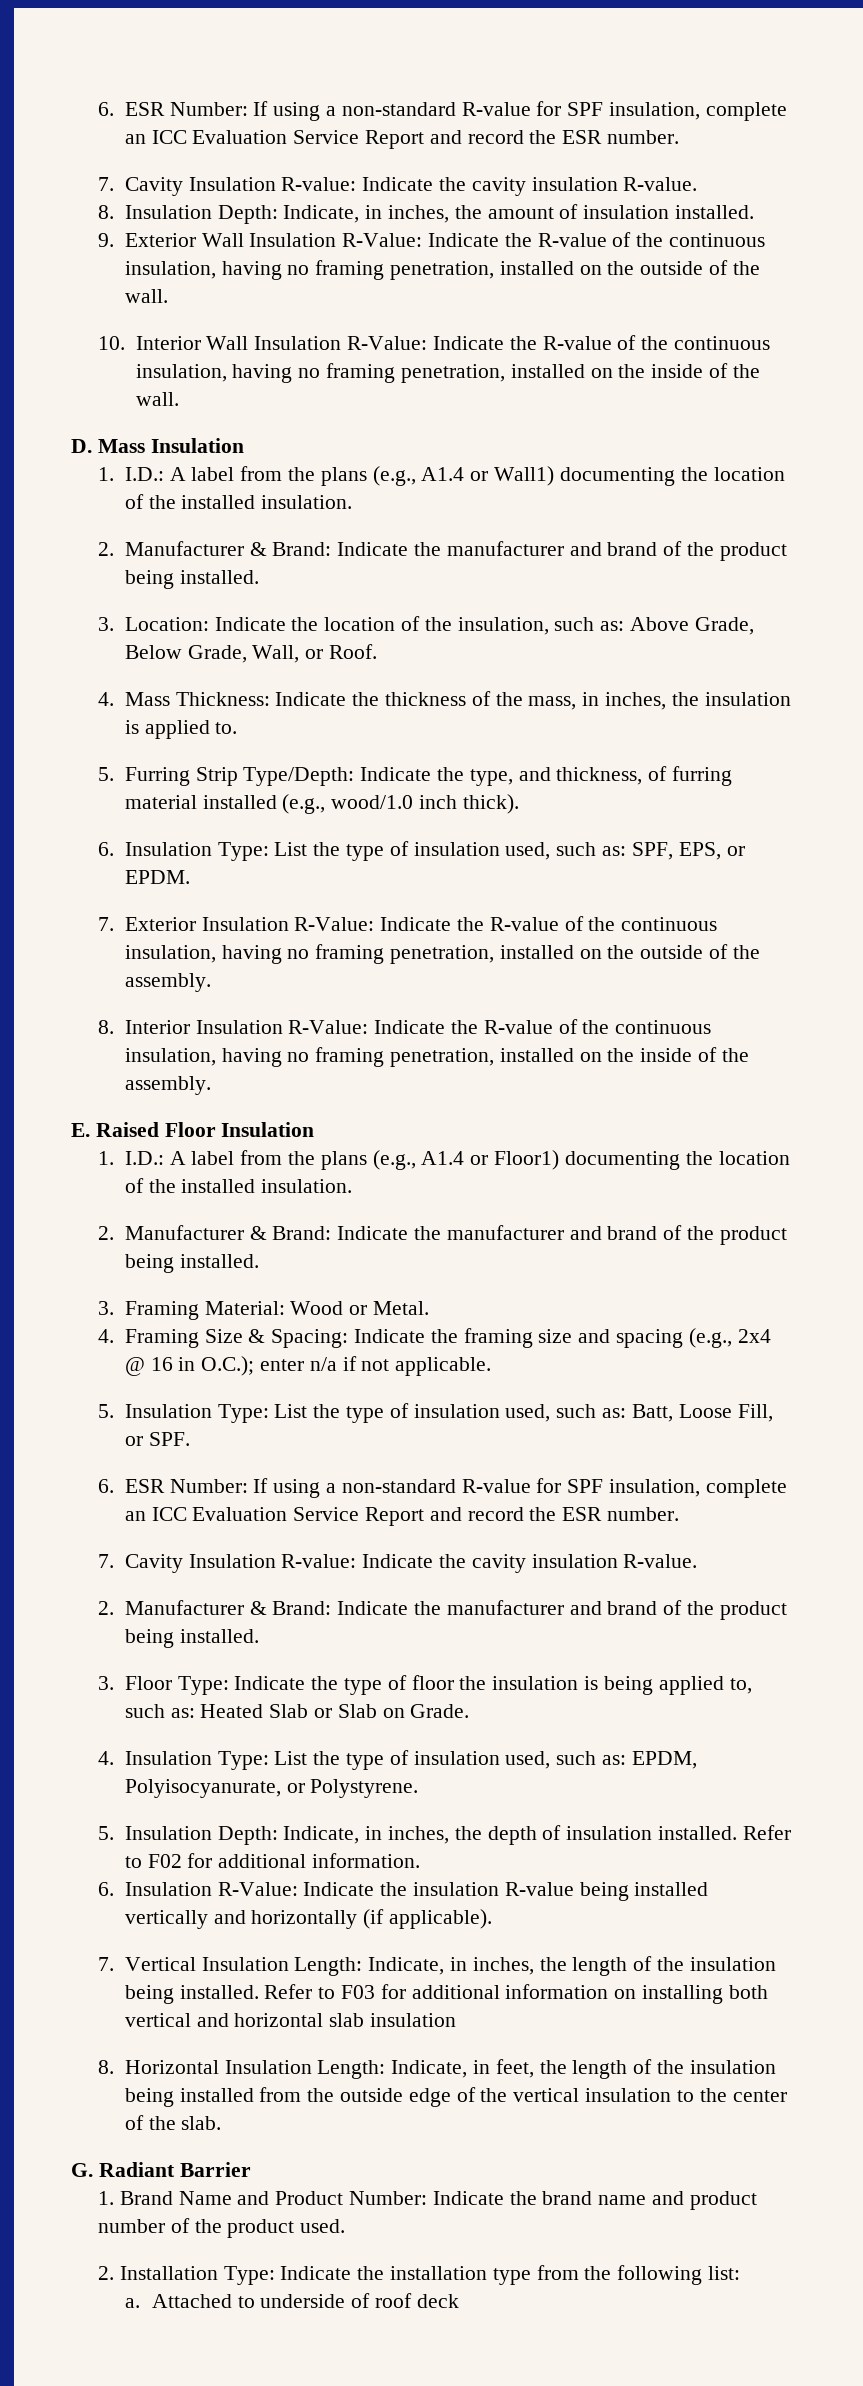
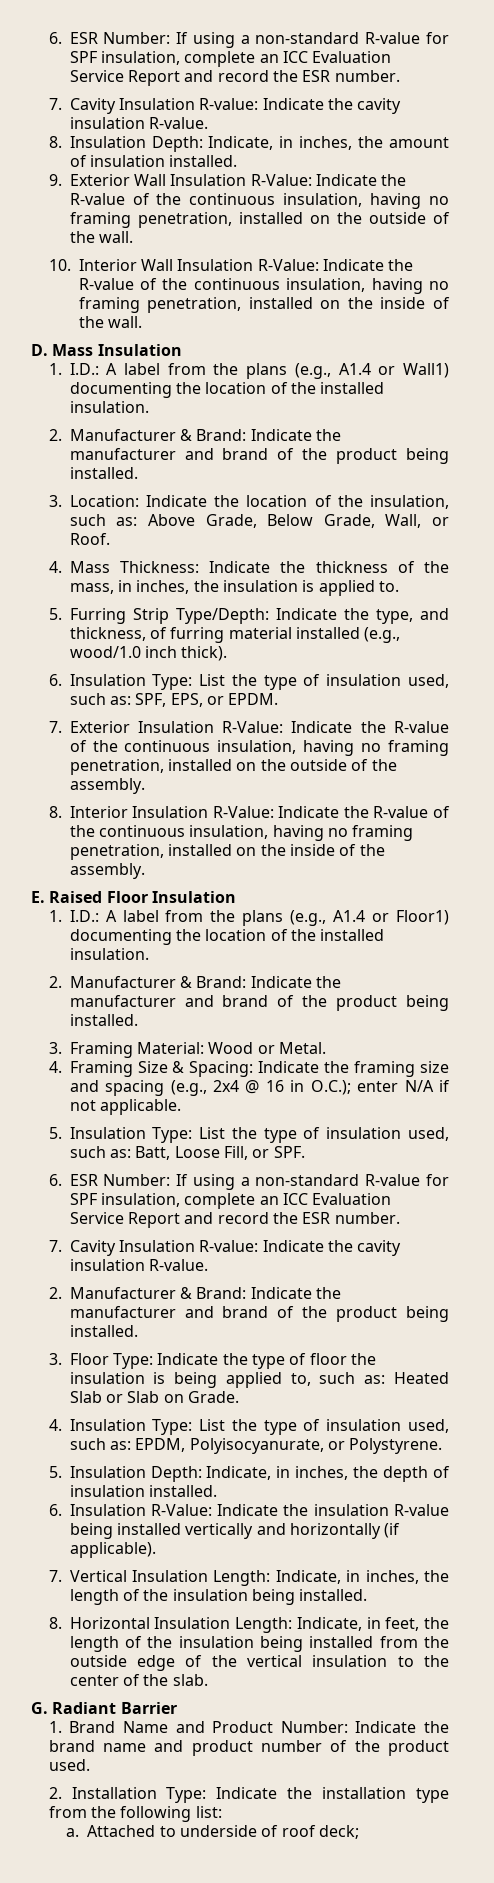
[309,1357,337,1371] n/a -> [404,1080,434,1092] N/A
[742,1825,791,1840] [124,1853,421,1868] Refer to F02 for additional information. -> (217, 1491) none
[264,1984,768,2004] [124,2013,457,2027] Refer to F03 for additional information on installing both vertical and horizontal slab insulation -> (368, 1595) none
[416,2294,459,2308] deck -> [318,1825,359,1839] deck;

